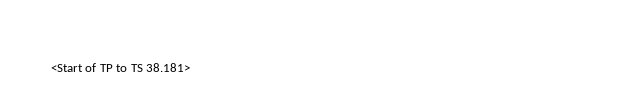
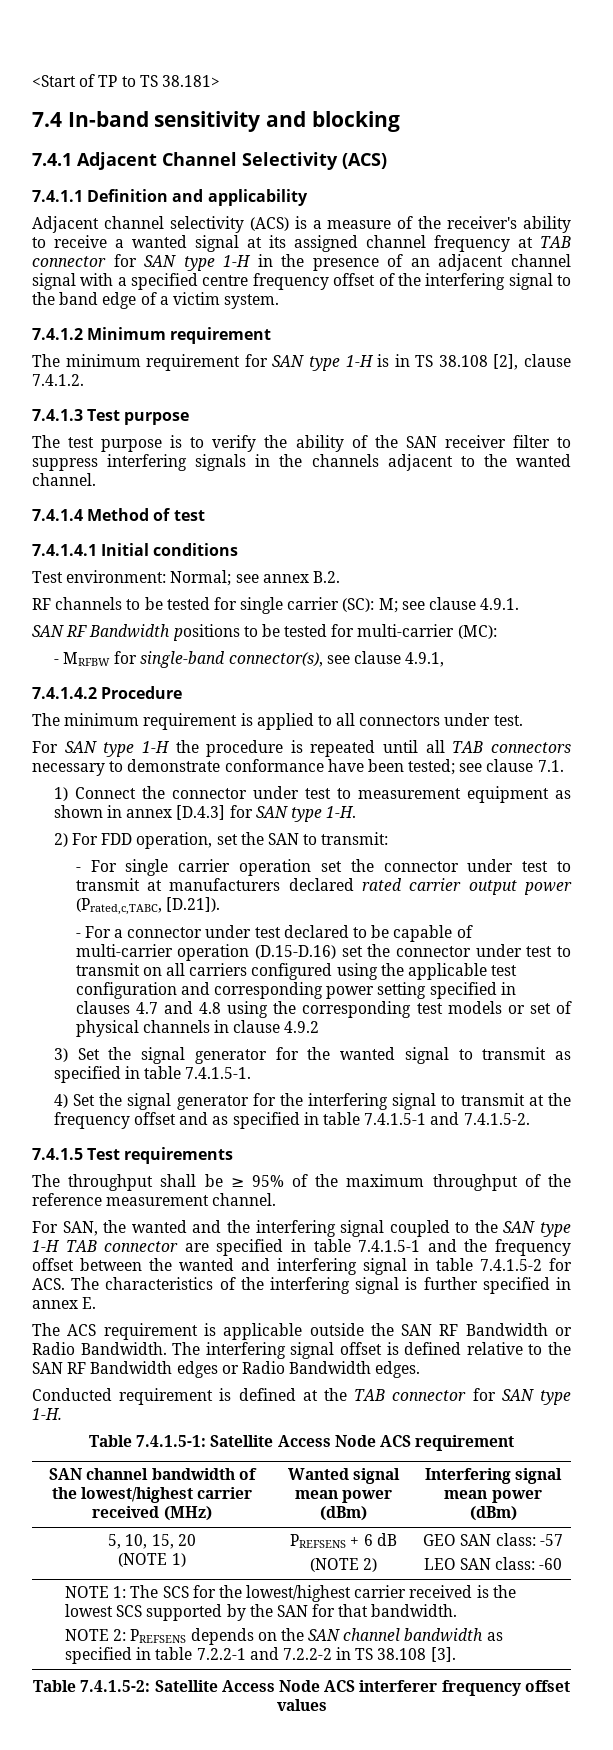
(190, 67) none -> [32,111,400,132] [32,152,387,170] [32,189,308,206] [32,216,571,233] [32,235,571,252] [32,254,571,271] [32,273,572,290] [32,292,280,309] [32,327,272,344] [32,354,571,371] [32,374,84,386] [32,409,190,425] [32,435,571,452] [32,454,571,471] [32,473,96,486] [32,508,205,521] [32,543,239,556] [32,570,340,586] [32,597,520,614] [32,624,497,641] [53,651,445,668] [32,686,183,699] [32,713,523,730] [32,740,571,757] [32,759,564,776] [53,786,571,803] [53,805,357,822] [53,832,389,849] [75,859,571,876] [75,878,572,895] [75,897,220,915] [75,925,473,942] [75,944,571,961] [75,963,518,980] [75,982,516,999] [75,1001,573,1018] [75,1020,320,1037] [53,1047,571,1064] [53,1066,252,1083] [53,1093,571,1110] [53,1112,530,1129] [32,1147,234,1164] [32,1174,571,1191] [32,1193,277,1206] [32,1220,571,1237] [32,1239,572,1256] [32,1258,572,1275] [32,1277,571,1294] [32,1297,97,1309] [32,1323,572,1340] [32,1342,572,1359] [32,1361,421,1378] [32,1388,571,1405] [32,1408,62,1420] [88,1435,515,1451] [49,1468,257,1480] [51,1487,253,1503] [92,1506,212,1521] [287,1468,401,1484] [294,1490,393,1503] [320,1506,367,1521] [424,1468,563,1484] [444,1490,542,1503] [469,1506,517,1521] [108,1534,196,1549] [118,1553,186,1567] [290,1533,397,1548] [309,1558,378,1572] [423,1533,563,1546] [423,1557,563,1570] [65,1585,516,1602] [65,1604,458,1621] [65,1628,503,1645] [65,1647,456,1664] [33,1680,570,1696] [276,1699,327,1711] // 7.4 In-band sensitivity and blocking // 7.4.1 Adjacent Channel Selectivity (ACS) // 7.4.1.1 Definition and applicability // Adjacent channel selectivity (ACS) is a measure of the receiver's ability to receive a wanted signal at its assigned channel frequency at TAB connector for SAN type 1-H in the presence of an adjacent channel signal with a specified centre frequency offset of the interfering signal to the band edge of a victim system. // 7.4.1.2 Minimum requirement // The minimum requirement for SAN type 1-H is in TS 38.108 [2], clause 7.4.1.2. // 7.4.1.3 Test purpose // The test purpose is to verify the ability of the SAN receiver filter to suppress interfering signals in the channels adjacent to the wanted channel. // 7.4.1.4 Method of test // 7.4.1.4.1 Initial conditions // Test environment: Normal; see annex B.2. // RF channels to be tested for single carrier (SC): M; see clause 4.9.1. // SAN RF Bandwidth positions to be tested for multi-carrier (MC): // - MRFBW for single-band connector(s), see clause 4.9.1, // 7.4.1.4.2 Procedure // The minimum requirement is applied to all connectors under test. // For SAN type 1-H the procedure is repeated until all TAB connectors necessary to demonstrate conformance have been tested; see clause 7.1. // 1) Connect the connector under test to measurement equipment as shown in annex [D.4.3] for SAN type 1-H. // 2) For FDD operation, set the SAN to transmit: // - For single carrier operation set the connector under test to transmit at manufacturers declared rated carrier output power (Prated,c,TABC, [D.21]). // - For a connector under test declared to be capable of multi-carrier operation (D.15-D.16) set the connector under test to transmit on all carriers configured using the applicable test configuration and corresponding power setting specified in clauses 4.7 and 4.8 using the corresponding test models or set of physical channels in clause 4.9.2 // 3) Set the signal generator for the wanted signal to transmit as specified in table 7.4.1.5-1. // 4) Set the signal generator for the interfering signal to transmit at the frequency offset and as specified in table 7.4.1.5-1 and 7.4.1.5-2. // 7.4.1.5 Test requirements // The throughput shall be ≥ 95% of the maximum throughput of the reference measurement channel. // For SAN, the wanted and the interfering signal coupled to the SAN type 1-H TAB connector are specified in table 7.4.1.5-1 and the frequency offset between the wanted and interfering signal in table 7.4.1.5-2 for ACS. The characteristics of the interfering signal is further specified in annex E. // The ACS requirement is applicable outside the SAN RF Bandwidth or Radio Bandwidth. The interfering signal offset is defined relative to the SAN RF Bandwidth edges or Radio Bandwidth edges. // Conducted requirement is defined at the TAB connector for SAN type 1-H. // Table 7.4.1.5-1: Satellite Access Node ACS requirement // SAN channel bandwidth of the lowest/highest carrier received (MHz) | Wanted signal mean power (dBm) | Interfering signal mean power (dBm) // 5, 10, 15, 20 // (NOTE 1) | PREFSENS + 6 dB // (NOTE 2) | GEO SAN class: -57 // LEO SAN class: -60 // NOTE 1: The SCS for the lowest/highest carrier received is the lowest SCS supported by the SAN for that bandwidth. // NOTE 2: PREFSENS depends on the SAN channel bandwidth as specified in table 7.2.2-1 and 7.2.2-2 in TS 38.108 [3]. // Table 7.4.1.5-2: Satellite Access Node ACS interferer frequency offset values

